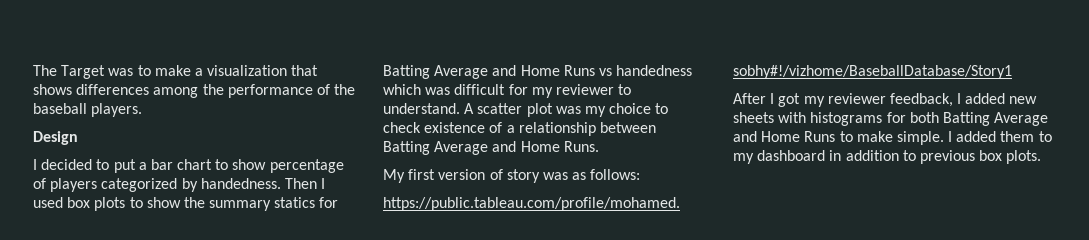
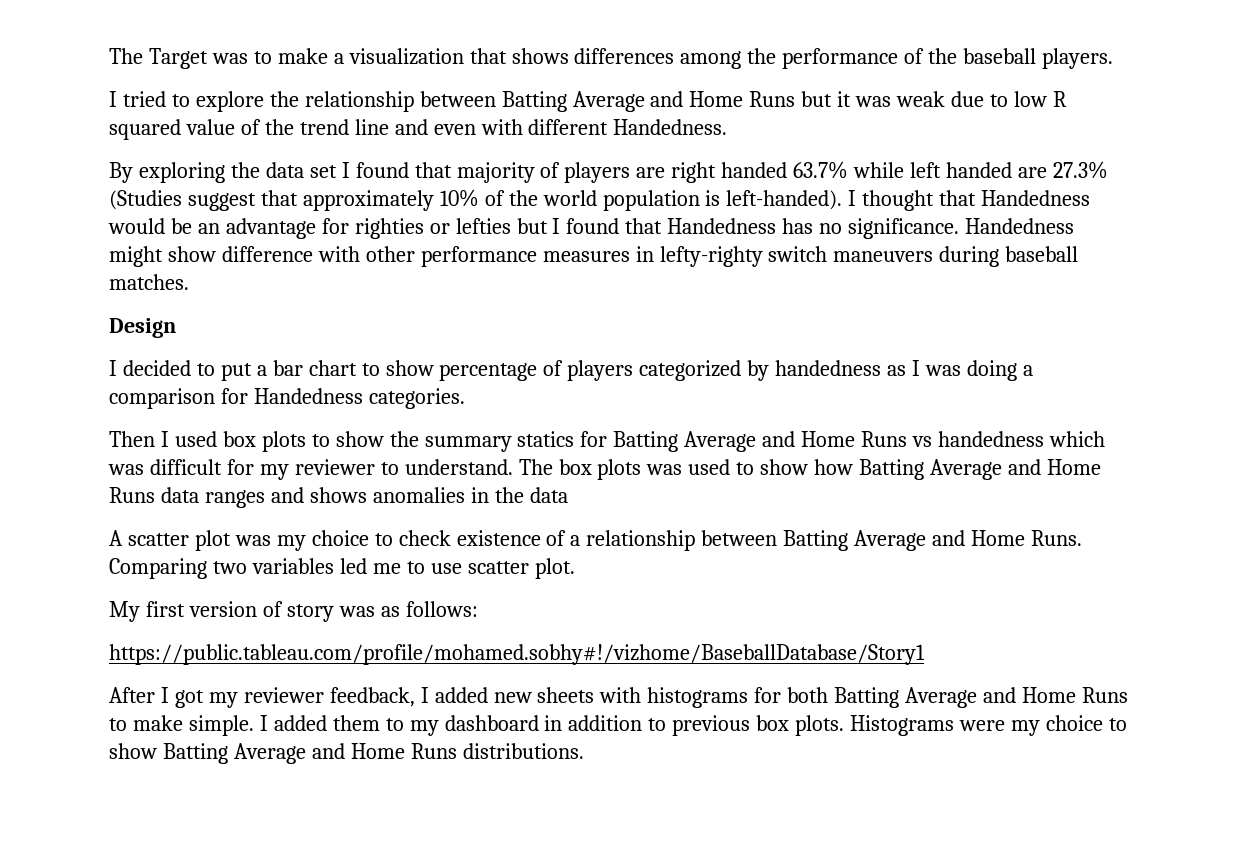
(143, 110) none -> [109,91,1067,112] [109,119,728,140] [109,161,1108,183] [109,189,1091,211] [108,218,1075,239] [109,246,1079,267] [109,274,189,290] // I tried to explore the relationship between Batting Average and Home Runs but it was weak due to low R squared value of the trend line and even with different Handedness. // By exploring the data set I found that majority of players are right handed 63.7% while left handed are 27.3% (Studies suggest that approximately 10% of the world population is left-handed). I thought that Handedness would be an advantage for righties or lefties but I found that Handedness has no significance. Handedness might show difference with other performance measures in lefty-righty switch maneuvers during baseball matches.
[200,178,281,189] handedness. -> [775,360,1033,381] [109,388,465,409] handedness as I was doing a comparison for Handedness categories. //
(460, 108) none -> [518,459,1101,480] [109,487,568,508] The box plots was used to show how Batting Average and Home Runs data ranges and shows anomalies in the data //
(599, 146) none -> [109,558,575,579] Comparing two variables led me to use scatter plot.
(1042, 157) none -> [850,715,1127,736] [109,743,584,764] Histograms were my choice to show Batting Average and Home Runs distributions.

